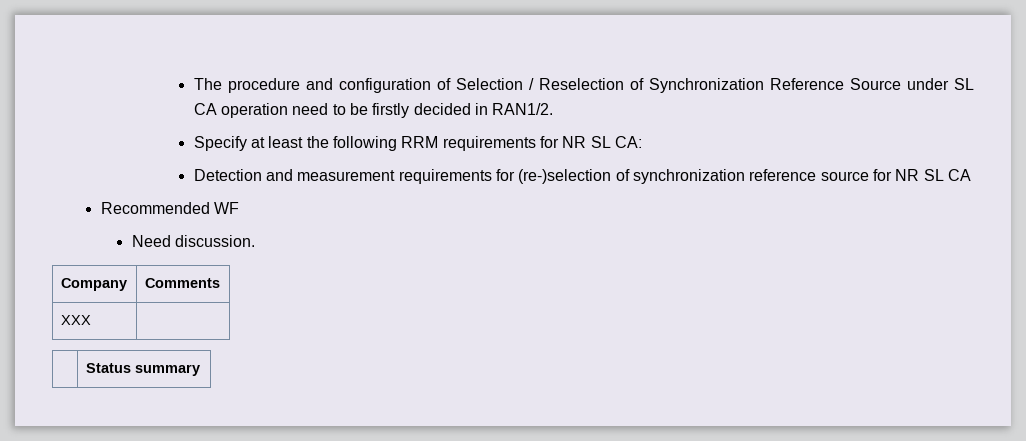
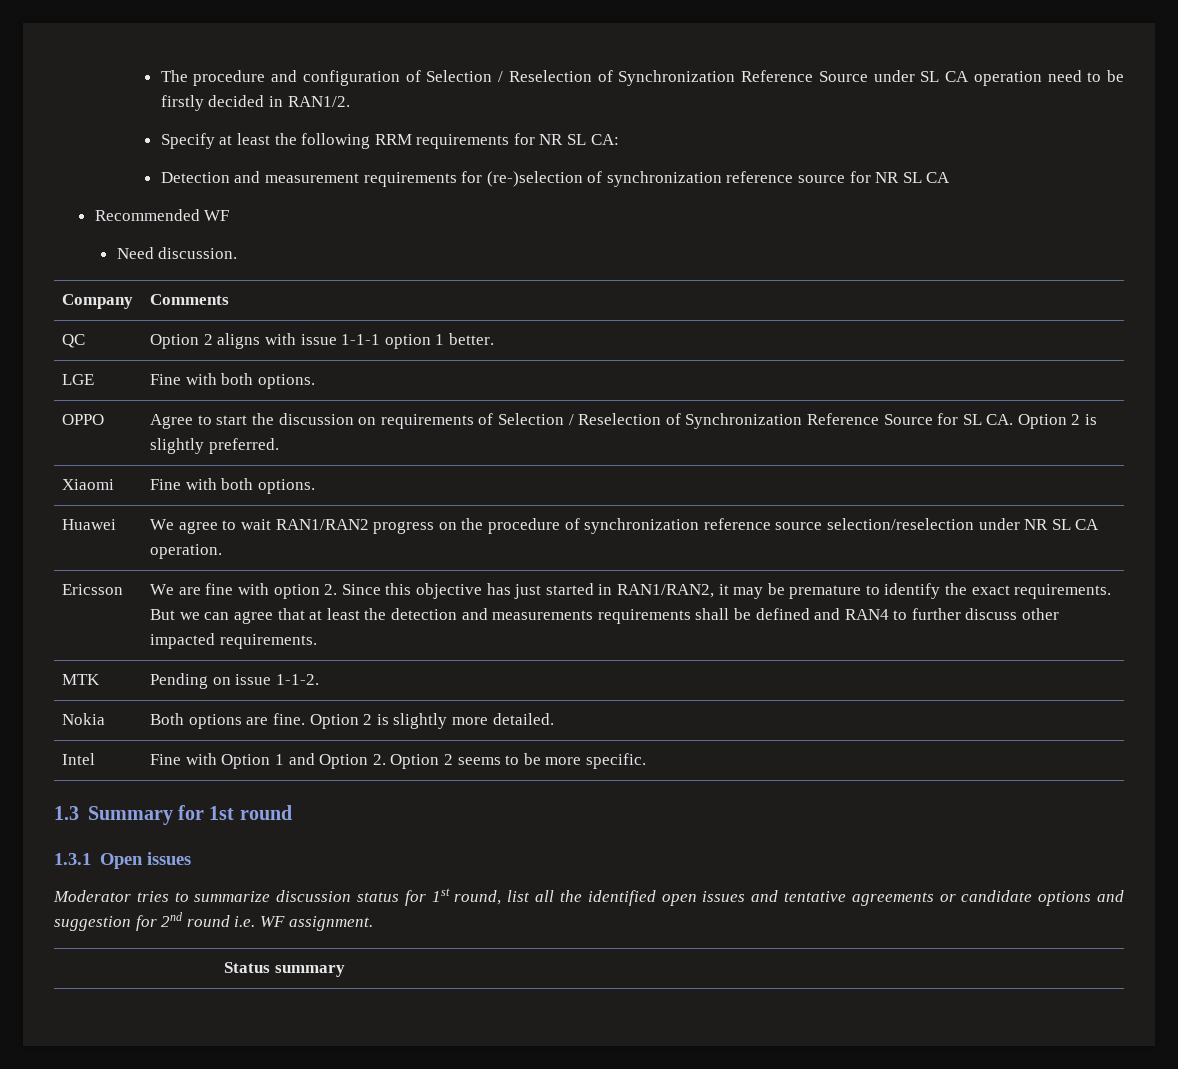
[60,315,91,325] XXX | -> [62,334,86,348] [150,333,494,349] [62,374,95,385] [150,373,316,389] [62,414,105,425] [150,413,1098,429] [150,438,279,454] [62,479,115,490] [150,478,316,494] [62,519,117,530] [150,518,1100,534] [150,544,223,559] [62,584,124,595] [150,583,1112,599] [150,608,1060,624] [150,633,317,649] [62,674,101,685] [150,673,320,689] [62,713,106,725] [150,713,554,729] [62,753,96,765] [150,753,646,769] [54,805,292,825] [54,852,191,869] [53,888,1125,906] [54,912,373,931] QC | Option 2 aligns with issue 1-1-1 option 1 better. // LGE | Fine with both options. // OPPO | Agree to start the discussion on requirements of Selection / Reselection of Synchronization Reference Source for SL CA. Option 2 is slightly preferred. // Xiaomi | Fine with both options. // Huawei | We agree to wait RAN1/RAN2 progress on the procedure of synchronization reference source selection/reselection under NR SL CA operation. // Ericsson | We are fine with option 2. Since this objective has just started in RAN1/RAN2, it may be premature to identify the exact requirements. But we can agree that at least the detection and measurements requirements shall be defined and RAN4 to further discuss other impacted requirements. // MTK | Pending on issue 1-1-2. // Nokia | Both options are fine. Option 2 is slightly more detailed. // Intel | Fine with Option 1 and Option 2. Option 2 seems to be more specific. // 1.3 Summary for 1st round // 1.3.1 Open issues // Moderator tries to summarize discussion status for 1st round, list all the identified open issues and tentative agreements or candidate options and suggestion for 2nd round i.e. WF assignment.

